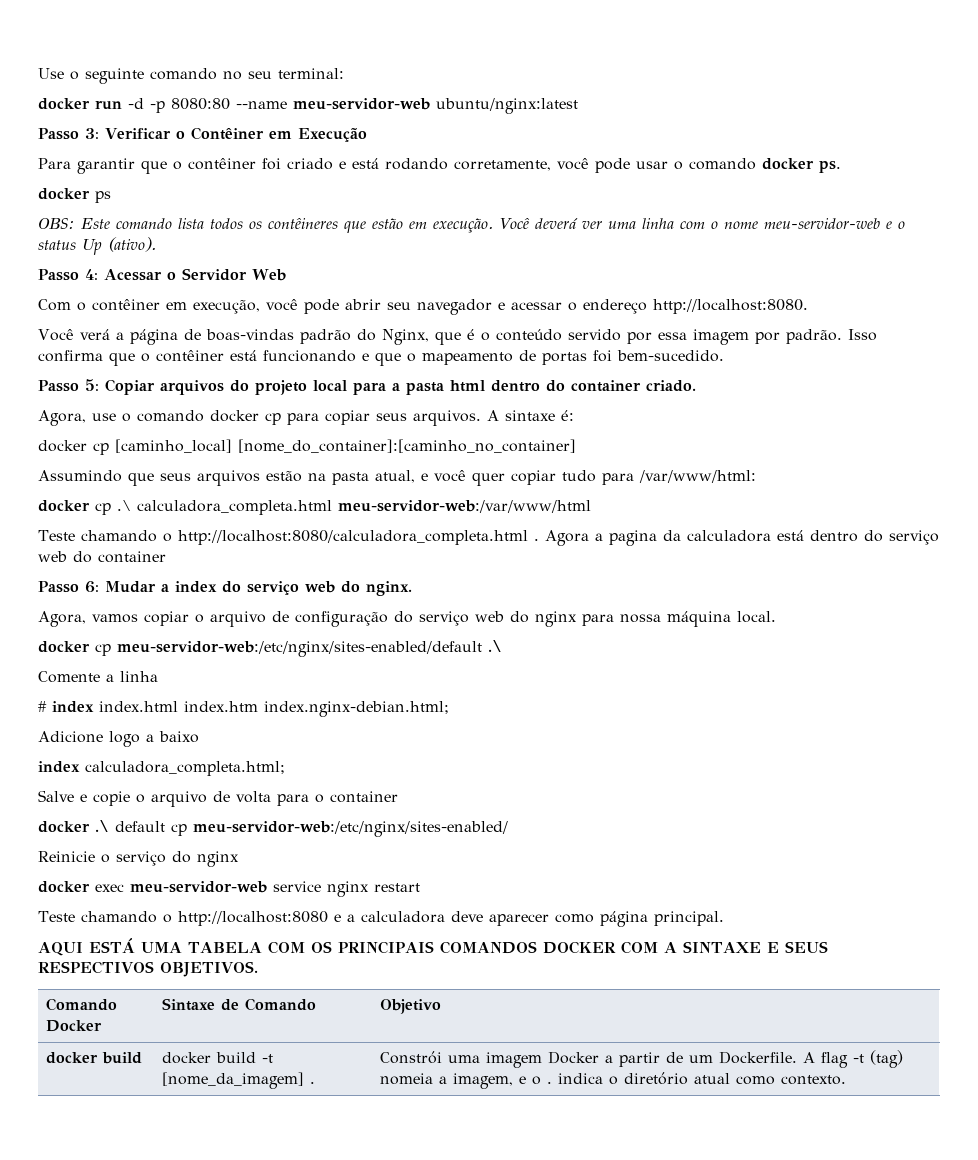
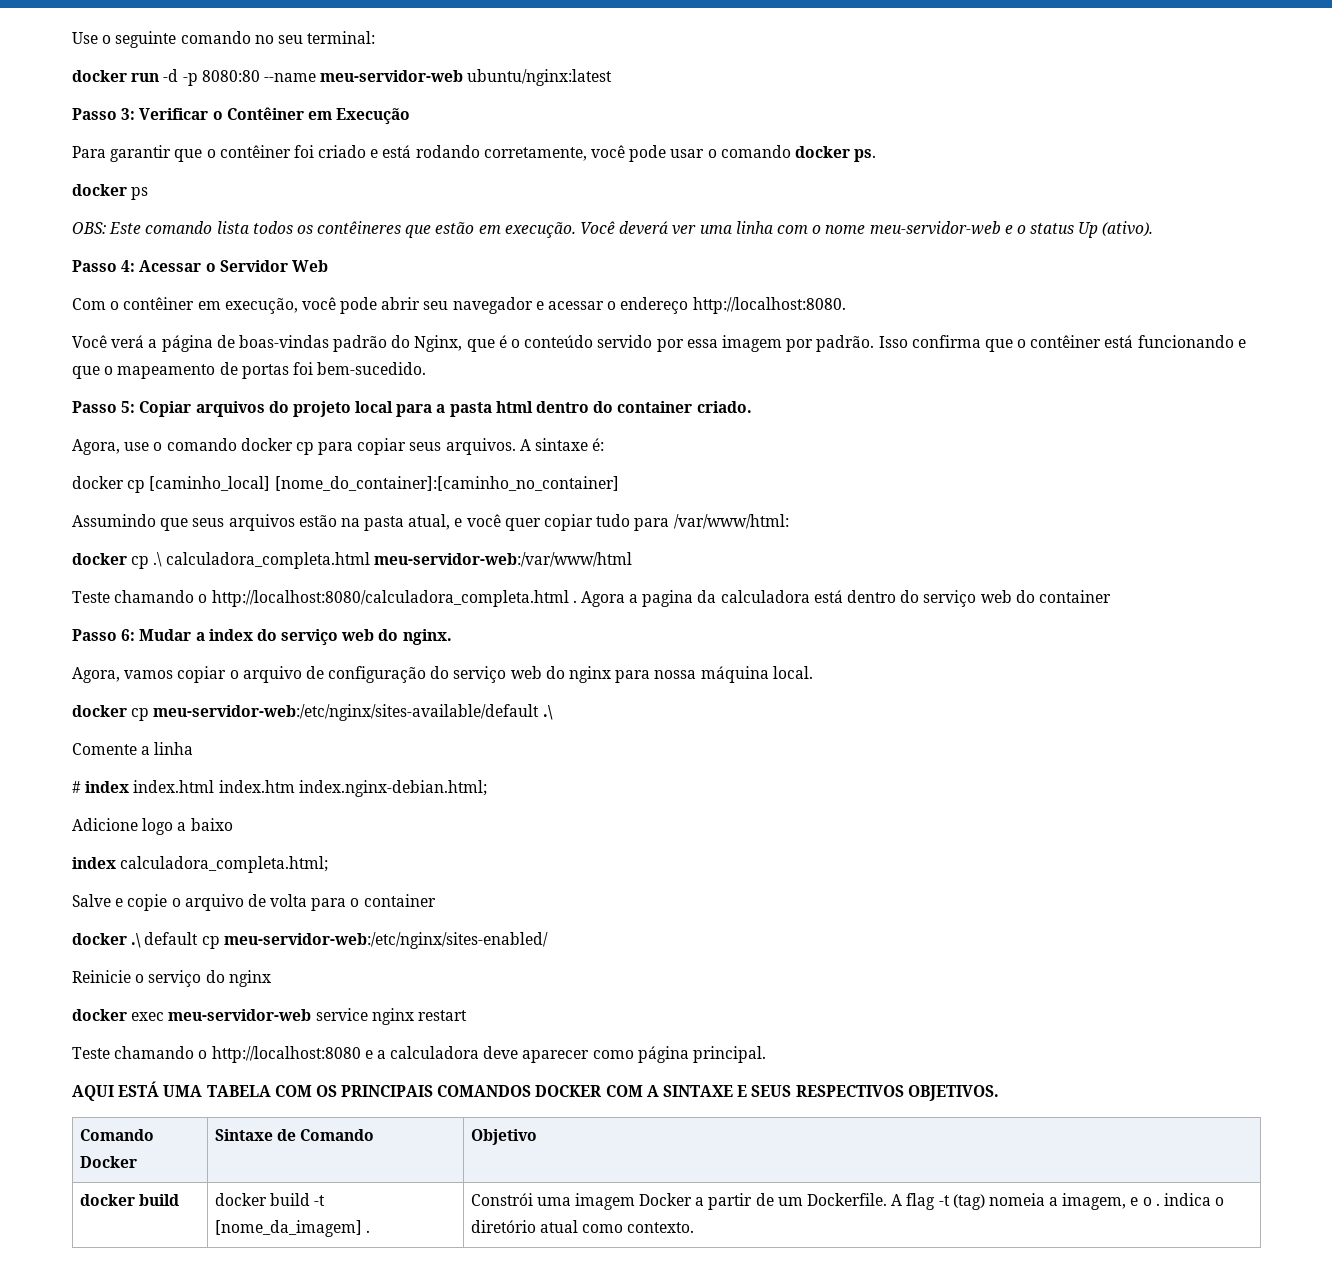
[117,641,482,657] meu-servidor-web:/etc/nginx/sites-enabled/default -> [153,704,540,721] meu-servidor-web:/etc/nginx/sites-available/default

